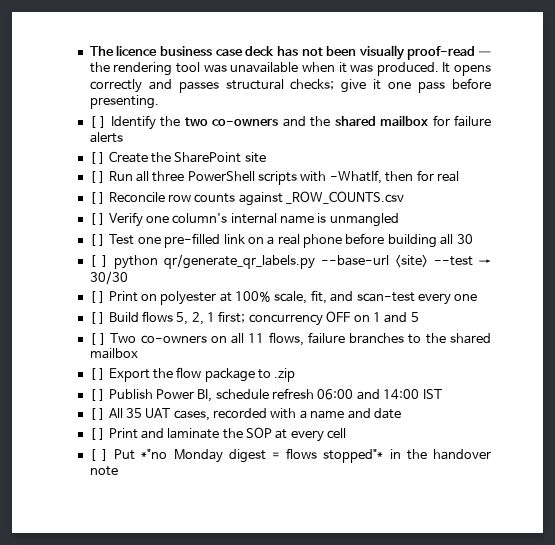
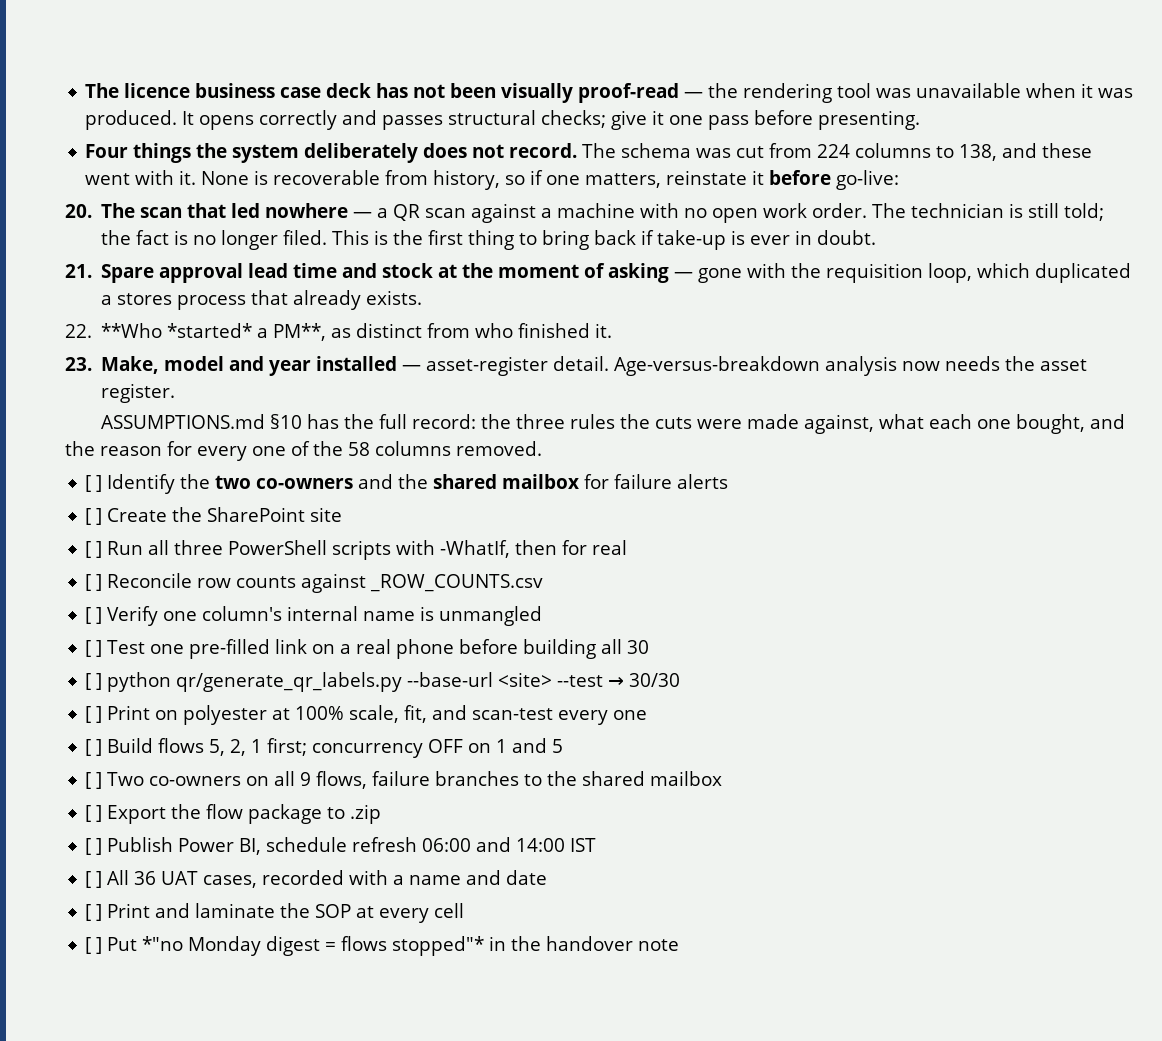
(159, 102) none -> [85,143,1093,163] [85,170,900,190] [65,203,1105,223] [101,230,877,250] [65,263,1132,283] [101,290,423,310] [65,323,613,341] [65,356,1088,376] [101,383,176,403] [101,414,1126,434] [65,441,542,461] // Four things the system deliberately does not record. The schema was cut from 224 columns to 138, and these went with it. None is recoverable from history, so if one matters, reinstate it before go-live: // 20. The scan that led nowhere — a QR scan against a machine with no open work order. The technician is still told; the fact is no longer filed. This is the first thing to bring back if take-up is ever in doubt. // 21. Spare approval lead time and stock at the moment of asking — gone with the requisition loop, which duplicated a stores process that already exists. // 22. **Who *started* a PM**, as distinct from who finished it. // 23. Make, model and year installed — asset-register detail. Age-versus-breakdown analysis now needs the asset register. // ASSUMPTIONS.md §10 has the full record: the three rules the cuts were made against, what each one bought, and the reason for every one of the 58 columns removed.
[248,333,265,343] 11 -> [300,772,312,786] 9
[125,408,142,418] 35 -> [134,871,157,885] 36

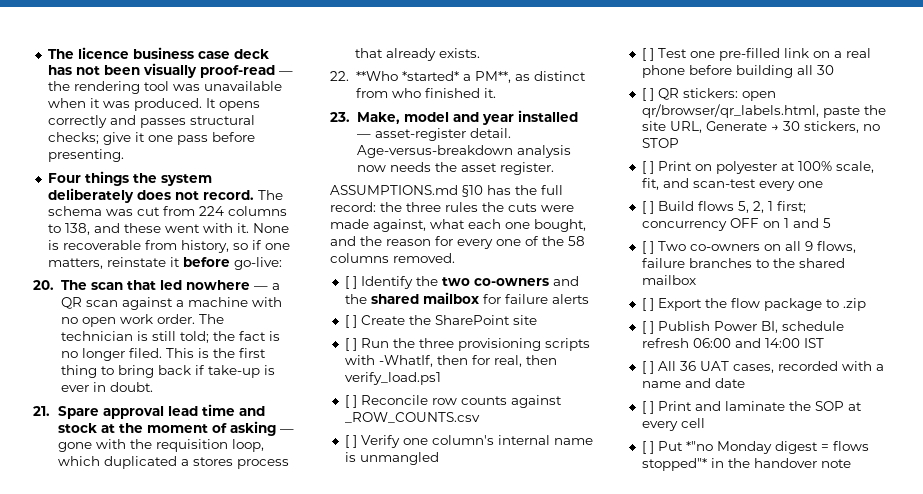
[148,540,328,555] all three PowerShell -> [392,338,541,351] the three provisioning
[592,540,628,555] real -> [493,355,557,367] [344,372,441,385] real, then verify_load.ps1
[107,672,681,692] python qr/generate_qr_labels.py --base-url <site> --test → 30/30 -> [657,88,776,101] [641,104,886,118] [641,121,880,133] [641,138,679,148] QR stickers: open qr/browser/qr_labels.html, paste the site URL, Generate → 30 stickers, no STOP

